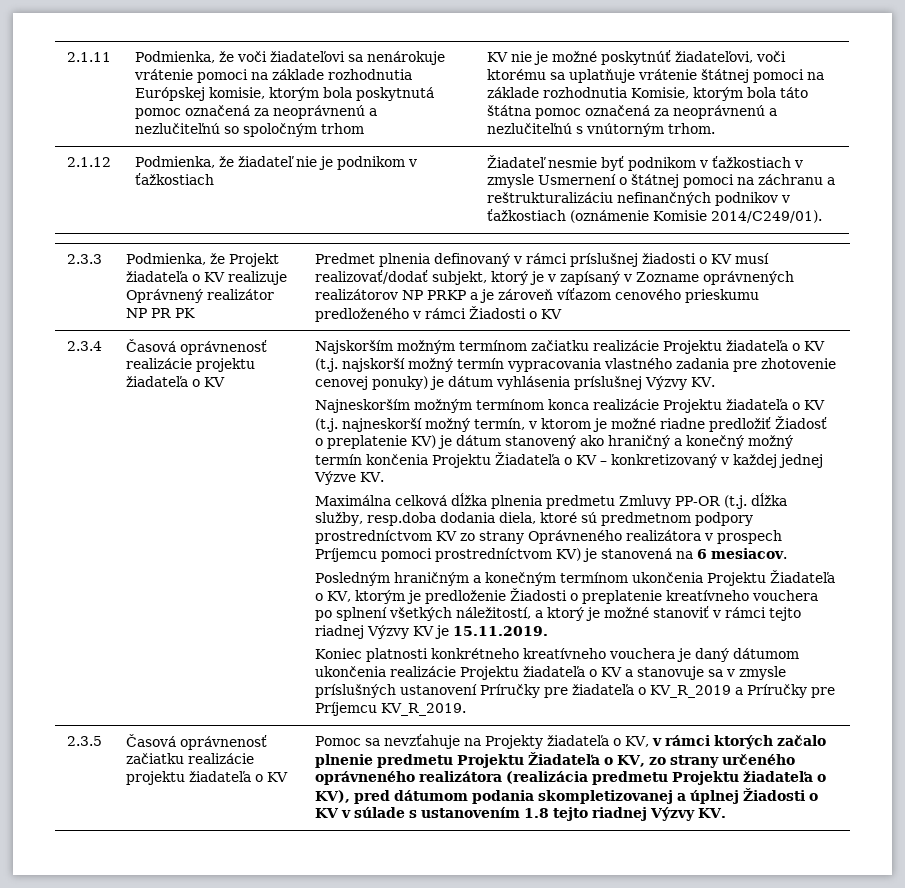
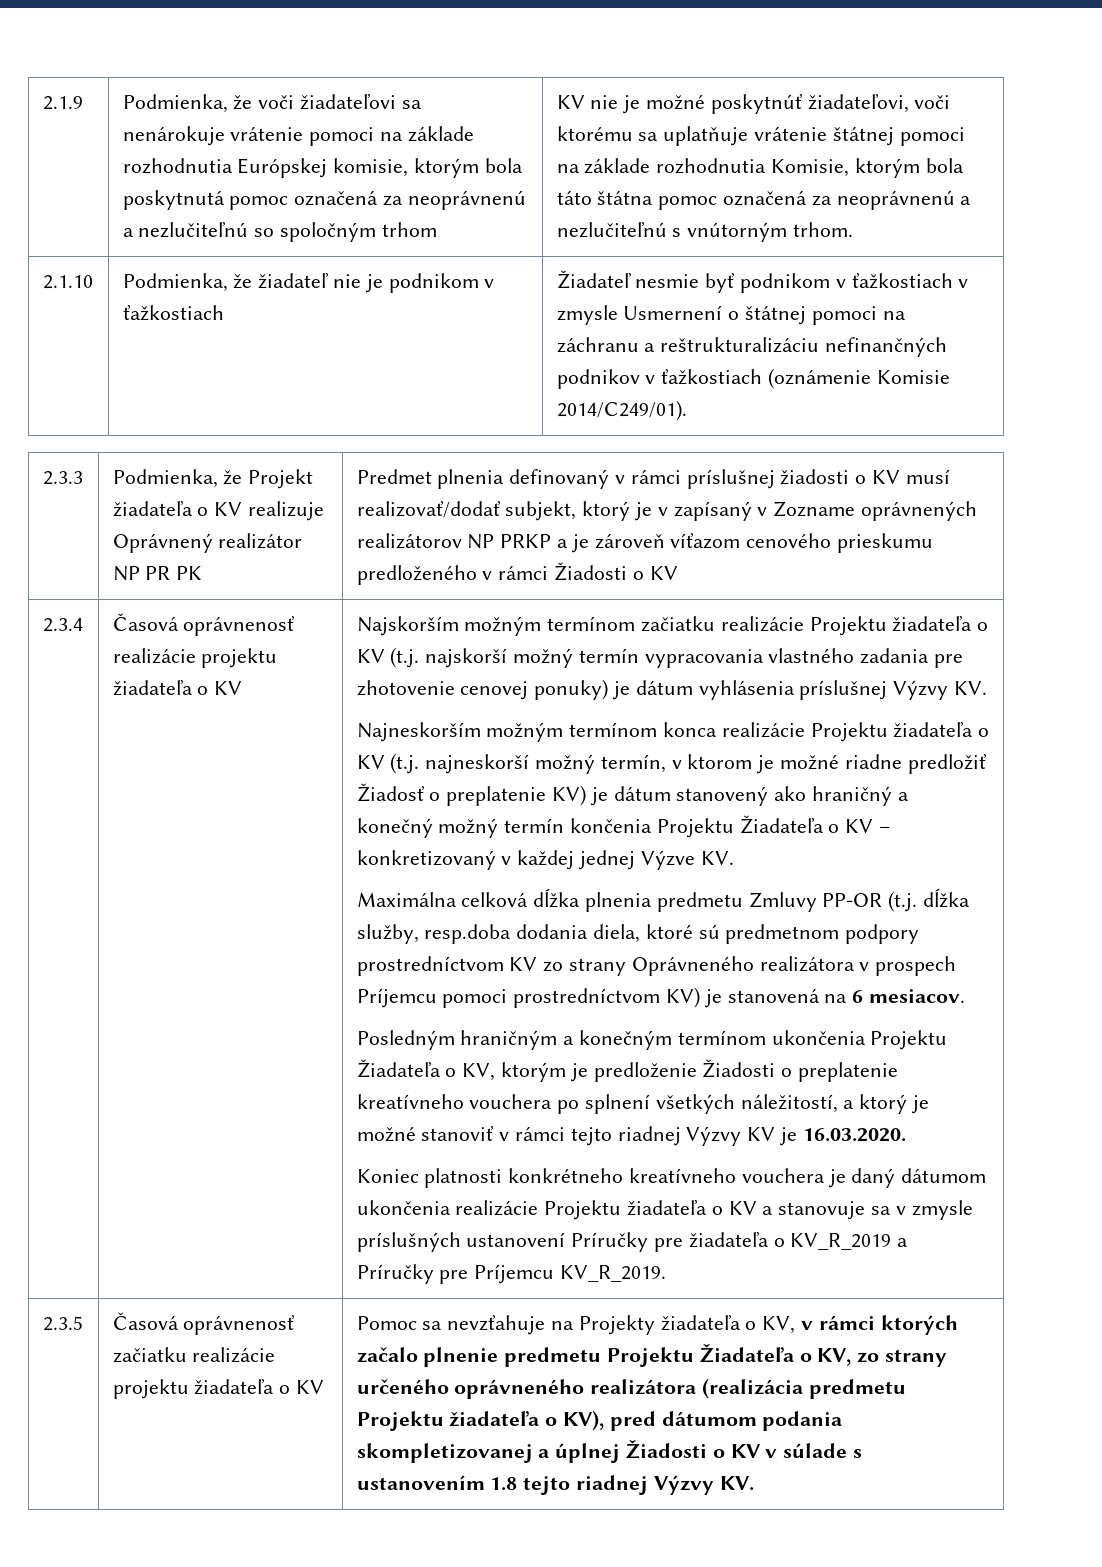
[66,52,111,62] 2.1.11 -> [42,96,83,110] 2.1.9
[66,157,111,167] 2.1.12 -> [42,275,93,289] 2.1.10
[452,626,548,636] 15.11.2019. -> [802,1128,906,1142] 16.03.2020.

